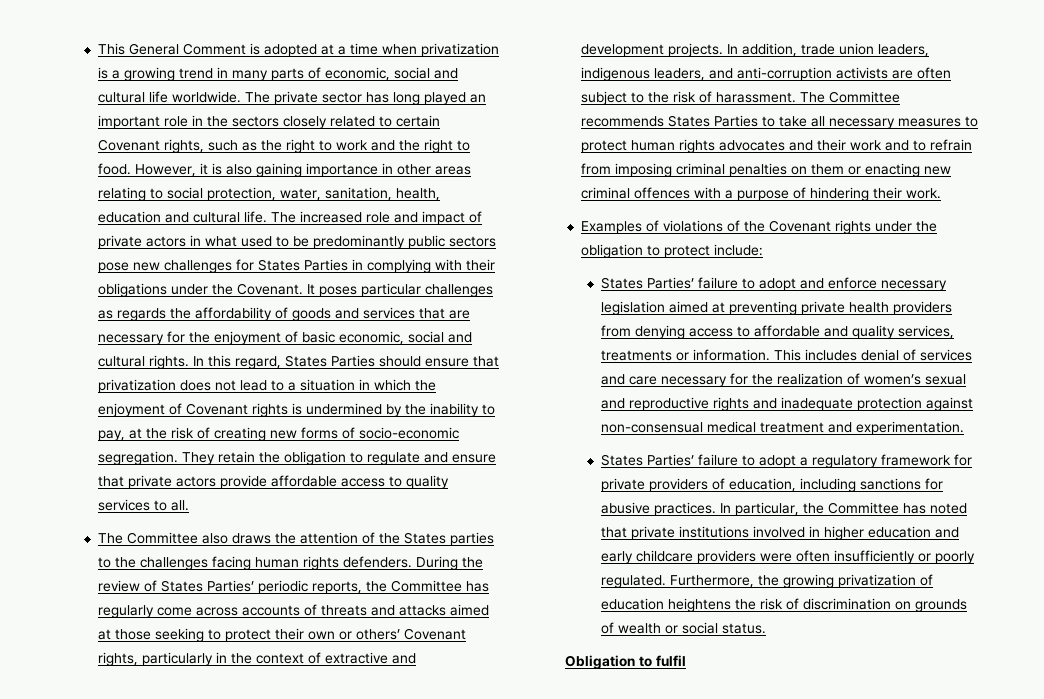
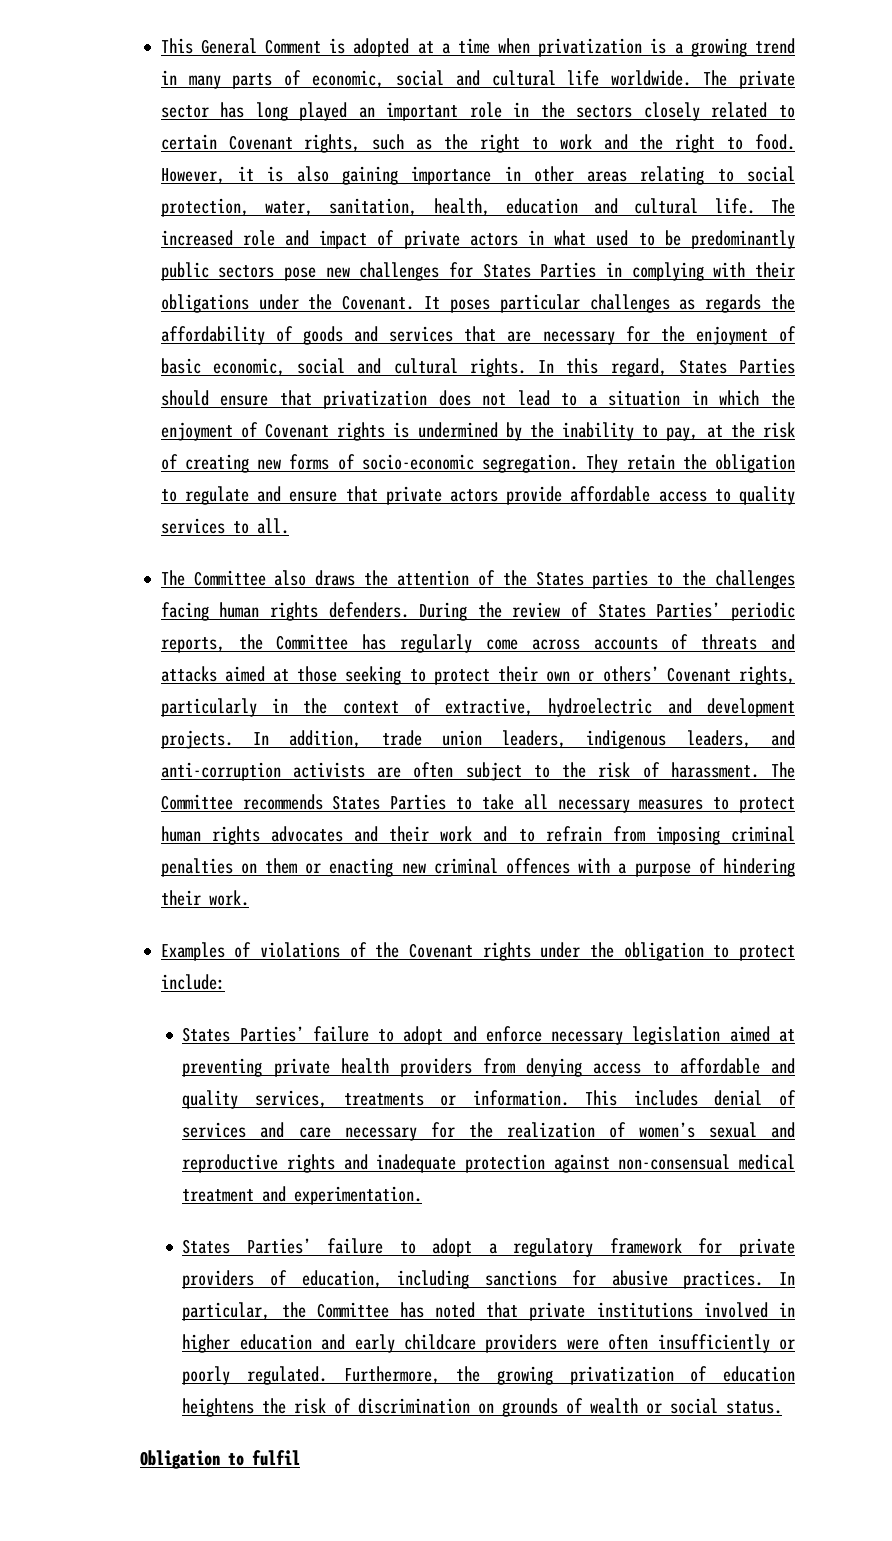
[324,652,388,664] extractive -> [445,698,653,717] extractive, hydroelectric

